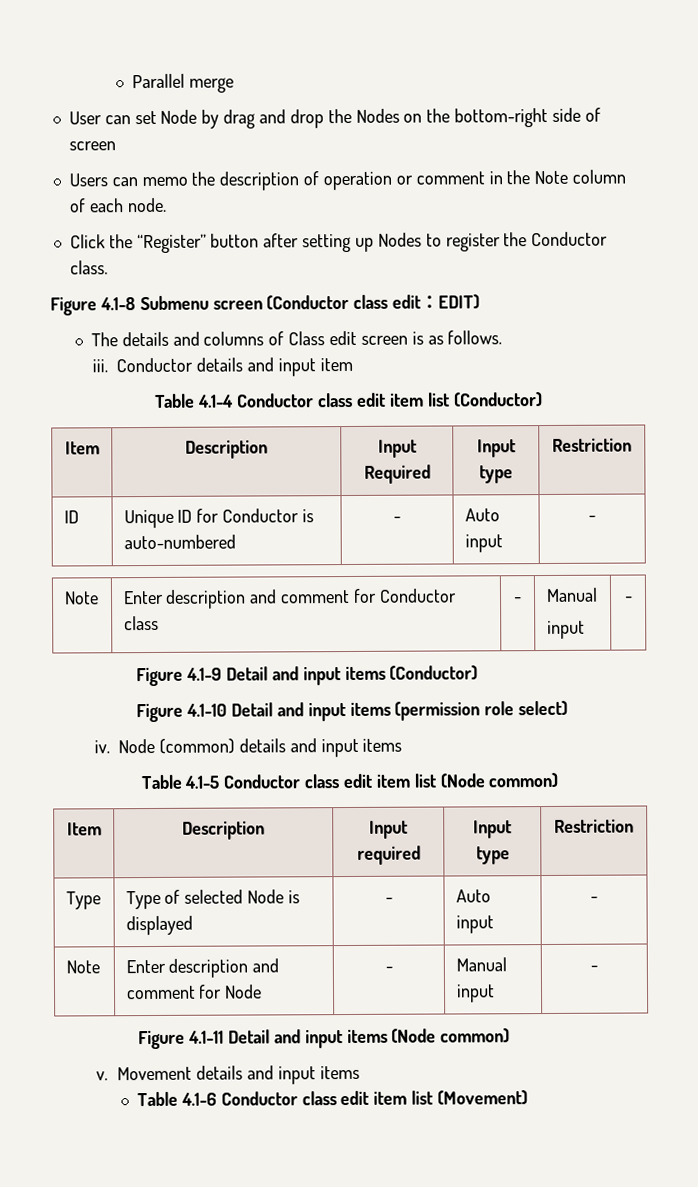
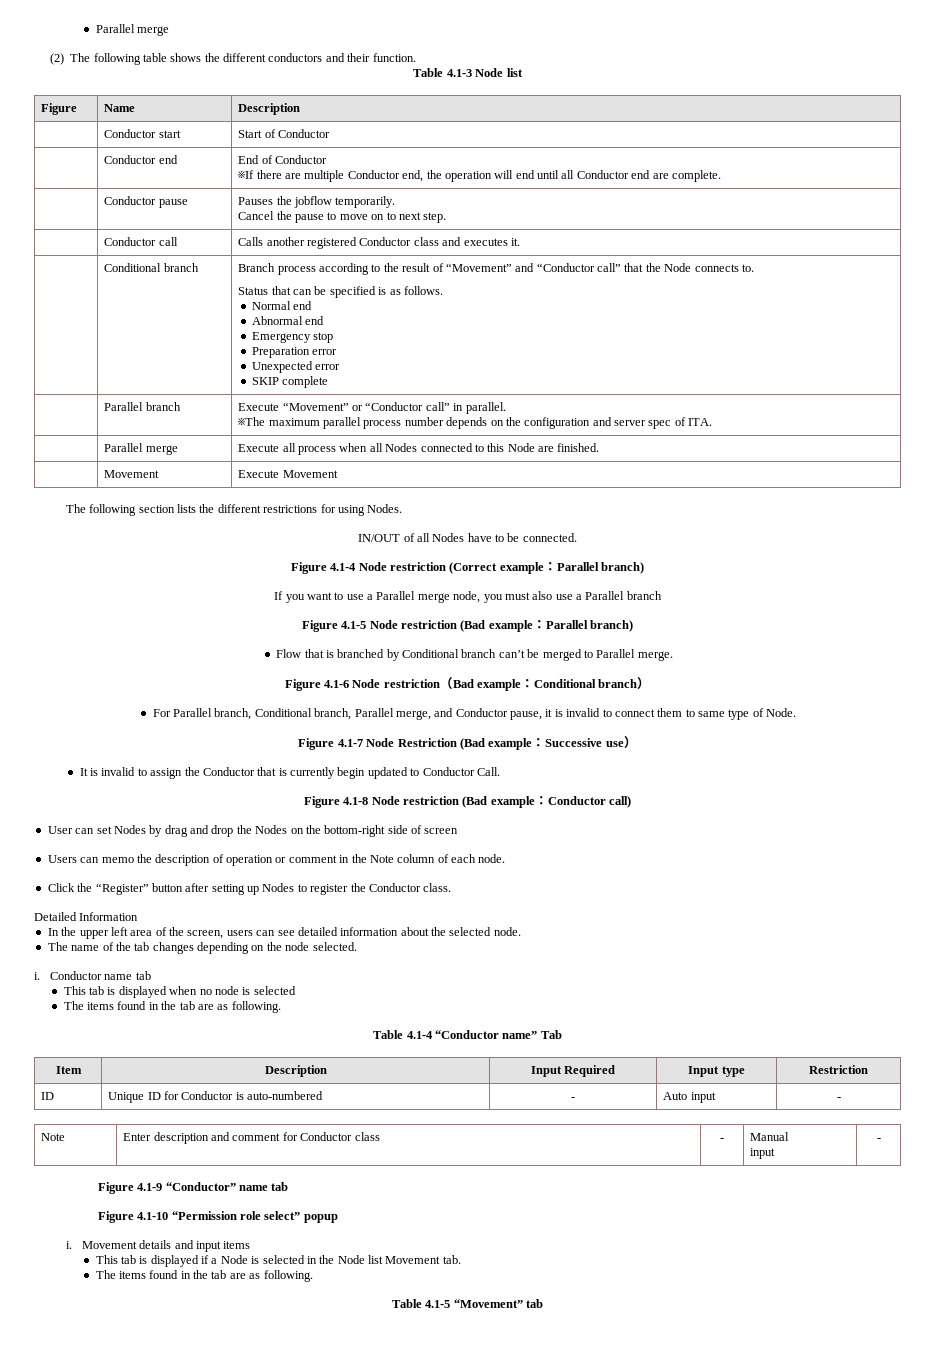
[131,73,234,93] Parallel merge -> [95,24,169,36] [49,53,416,65] [413,68,523,77] [41,103,78,115] [104,104,136,112] [238,103,301,115] [104,129,181,138] [238,129,331,138] [104,155,178,164] [238,155,328,164] [238,170,721,182] [104,196,188,208] [238,196,396,208] [238,211,447,223] [104,237,178,246] [238,237,520,249] [104,263,199,272] [238,263,754,275] [238,286,443,298] [252,301,313,310] [252,316,325,325] [252,332,334,343] [252,347,338,358] [252,361,341,373] [252,376,329,388] [104,402,181,411] [238,402,506,414] [238,417,713,429] [104,443,178,455] [238,443,600,455] [104,470,160,478] [238,470,338,478] [65,504,403,516] [358,533,577,542] [290,562,645,574] [274,591,662,603] [301,620,634,632] [276,649,673,661] [284,677,651,691] [152,708,797,720] [298,736,637,750] [79,767,500,779] [303,796,632,808] Parallel merge // (2) The following table shows the different conductors and their function. // Table 4.1-3 Node list // Figure | Name | Description // | Conductor start | Start of Conductor // | Conductor end | End of Conductor // ※If there are multiple Conductor end, the operation will end until all Conductor end are complete. // | Conductor pause | Pauses the jobflow temporarily. // Cancel the pause to move on to next step. // | Conductor call | Calls another registered Conductor class and executes it. // | Conditional branch | Branch process according to the result of “Movement” and “Conductor call” that the Node connects to. // Status that can be specified is as follows. // Normal end // Abnormal end // Emergency stop // Preparation error // Unexpected error // SKIP complete // | Parallel branch | Execute “Movement” or “Conductor call” in parallel. // ※The maximum parallel process number depends on the configuration and server spec of ITA. // | Parallel merge | Execute all process when all Nodes connected to this Node are finished. // | Movement | Execute Movement // The following section lists the different restrictions for using Nodes. // IN/OUT of all Nodes have to be connected. // Figure 4.1-4 Node restriction (Correct example：Parallel branch) // If you want to use a Parallel merge node, you must also use a Parallel branch // Figure 4.1-5 Node restriction (Bad example：Parallel branch) // Flow that is branched by Conditional branch can’t be merged to Parallel merge. // Figure 4.1-6 Node restriction（Bad example：Conditional branch） // For Parallel branch, Conditional branch, Parallel merge, and Conductor pause, it is invalid to connect them to same type of Node. // Figure 4.1-7 Node Restriction (Bad example：Successive use） // It is invalid to assign the Conductor that is currently begin updated to Conductor Call. // Figure 4.1-8 Node restriction (Bad example：Conductor call)
[160,109,198,124] Node -> [113,825,146,834] Nodes
[50,294,481,316] [90,330,503,347] [92,357,353,377] [153,392,543,408] Figure 4.1-8 Submenu screen (Conductor class edit：EDIT) // The details and columns of Class edit screen is as follows. // iii. Conductor details and input item // Table 4.1-4 Conductor class edit item list (Conductor) -> [34,912,139,921] [47,927,521,939] [47,942,357,954] [34,971,151,980] [63,986,296,998] [63,1001,281,1013] [373,1030,562,1039] Detailed Information // In the upper left area of the screen, users can see detailed information about the selected node. // The name of the tab changes depending on the node selected. // i. Conductor name tab // This tab is displayed when no node is selected // The items found in the tab are as following. // Table 4.1-4 “Conductor name” Tab
[225,665,479,686] [136,700,569,723] [94,738,403,758] [140,772,559,790] [66,822,102,836] [182,820,265,840] [369,820,408,839] [356,845,421,865] [473,820,512,839] [475,846,510,865] [554,818,634,833] [65,891,101,910] [125,889,301,910] [125,915,193,936] [384,897,393,903] [455,889,491,903] [455,915,494,934] [590,896,598,902] [65,960,100,974] [125,958,280,978] [125,984,263,1000] [384,966,393,972] [455,957,507,972] [455,984,495,1003] [590,965,598,971] [138,1028,511,1050] [96,1071,109,1081] Detail and input items (Conductor) // Figure 4.1-10 Detail and input items (permission role select) // iv. Node (common) details and input items // Table 4.1-5 Conductor class edit item list (Node common) // Item | Description | Input required | Input type | Restriction // Type | Type of selected Node is displayed | - | Auto input | - // Note | Enter description and comment for Node | - | Manual input | - // Figure 4.1-11 Detail and input items (Node common) // v. -> [165,1182,289,1191] [97,1211,338,1223] [65,1241,72,1249] “Conductor” name tab // Figure 4.1-10 “Permission role select” popup // i.
[136,1090,528,1107] Table 4.1-6 Conductor class edit item list (Movement) -> [95,1255,461,1267] [95,1270,313,1282] [391,1299,544,1308] This tab is displayed if a Node is selected in the Node list Movement tab. // The items found in the tab are as following. // Table 4.1-5 “Movement” tab

